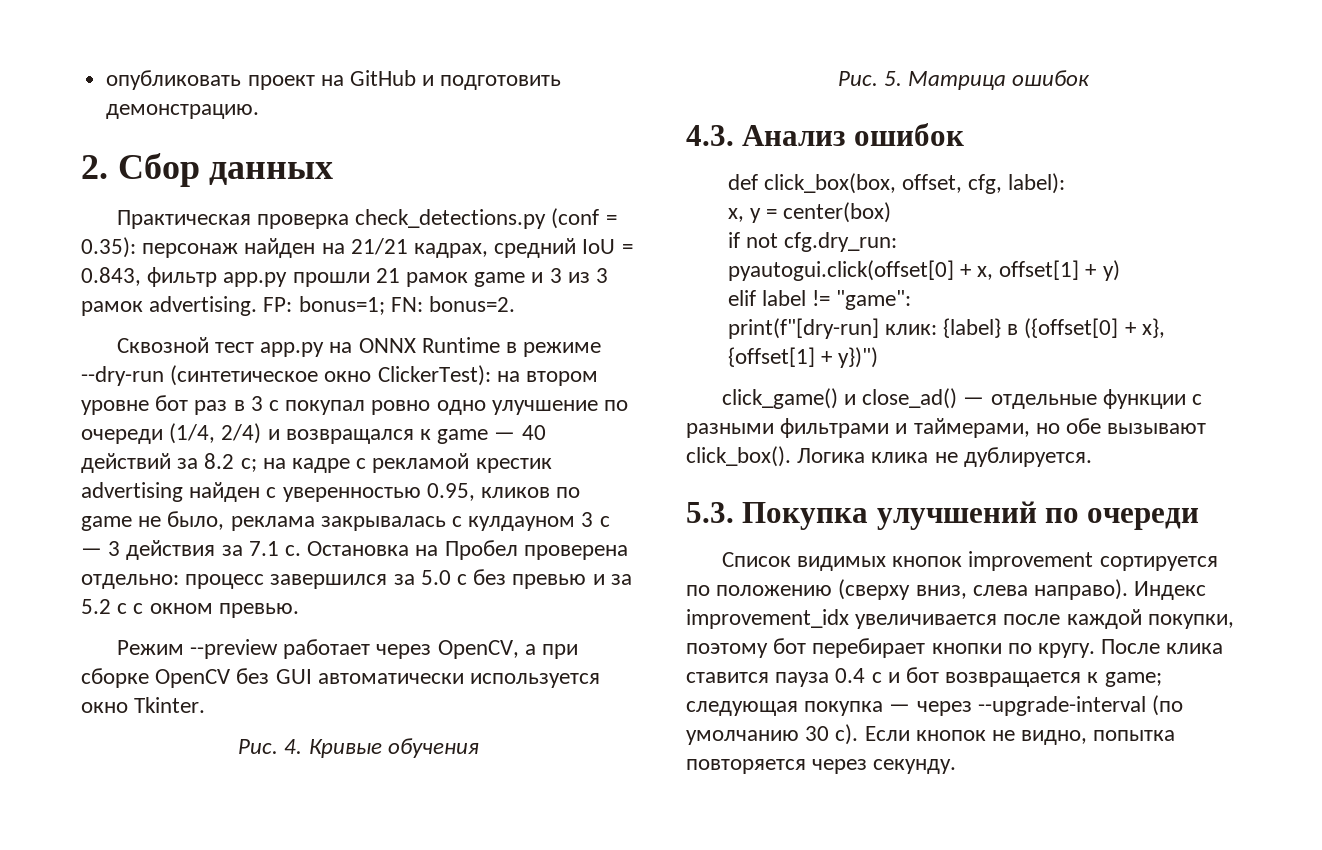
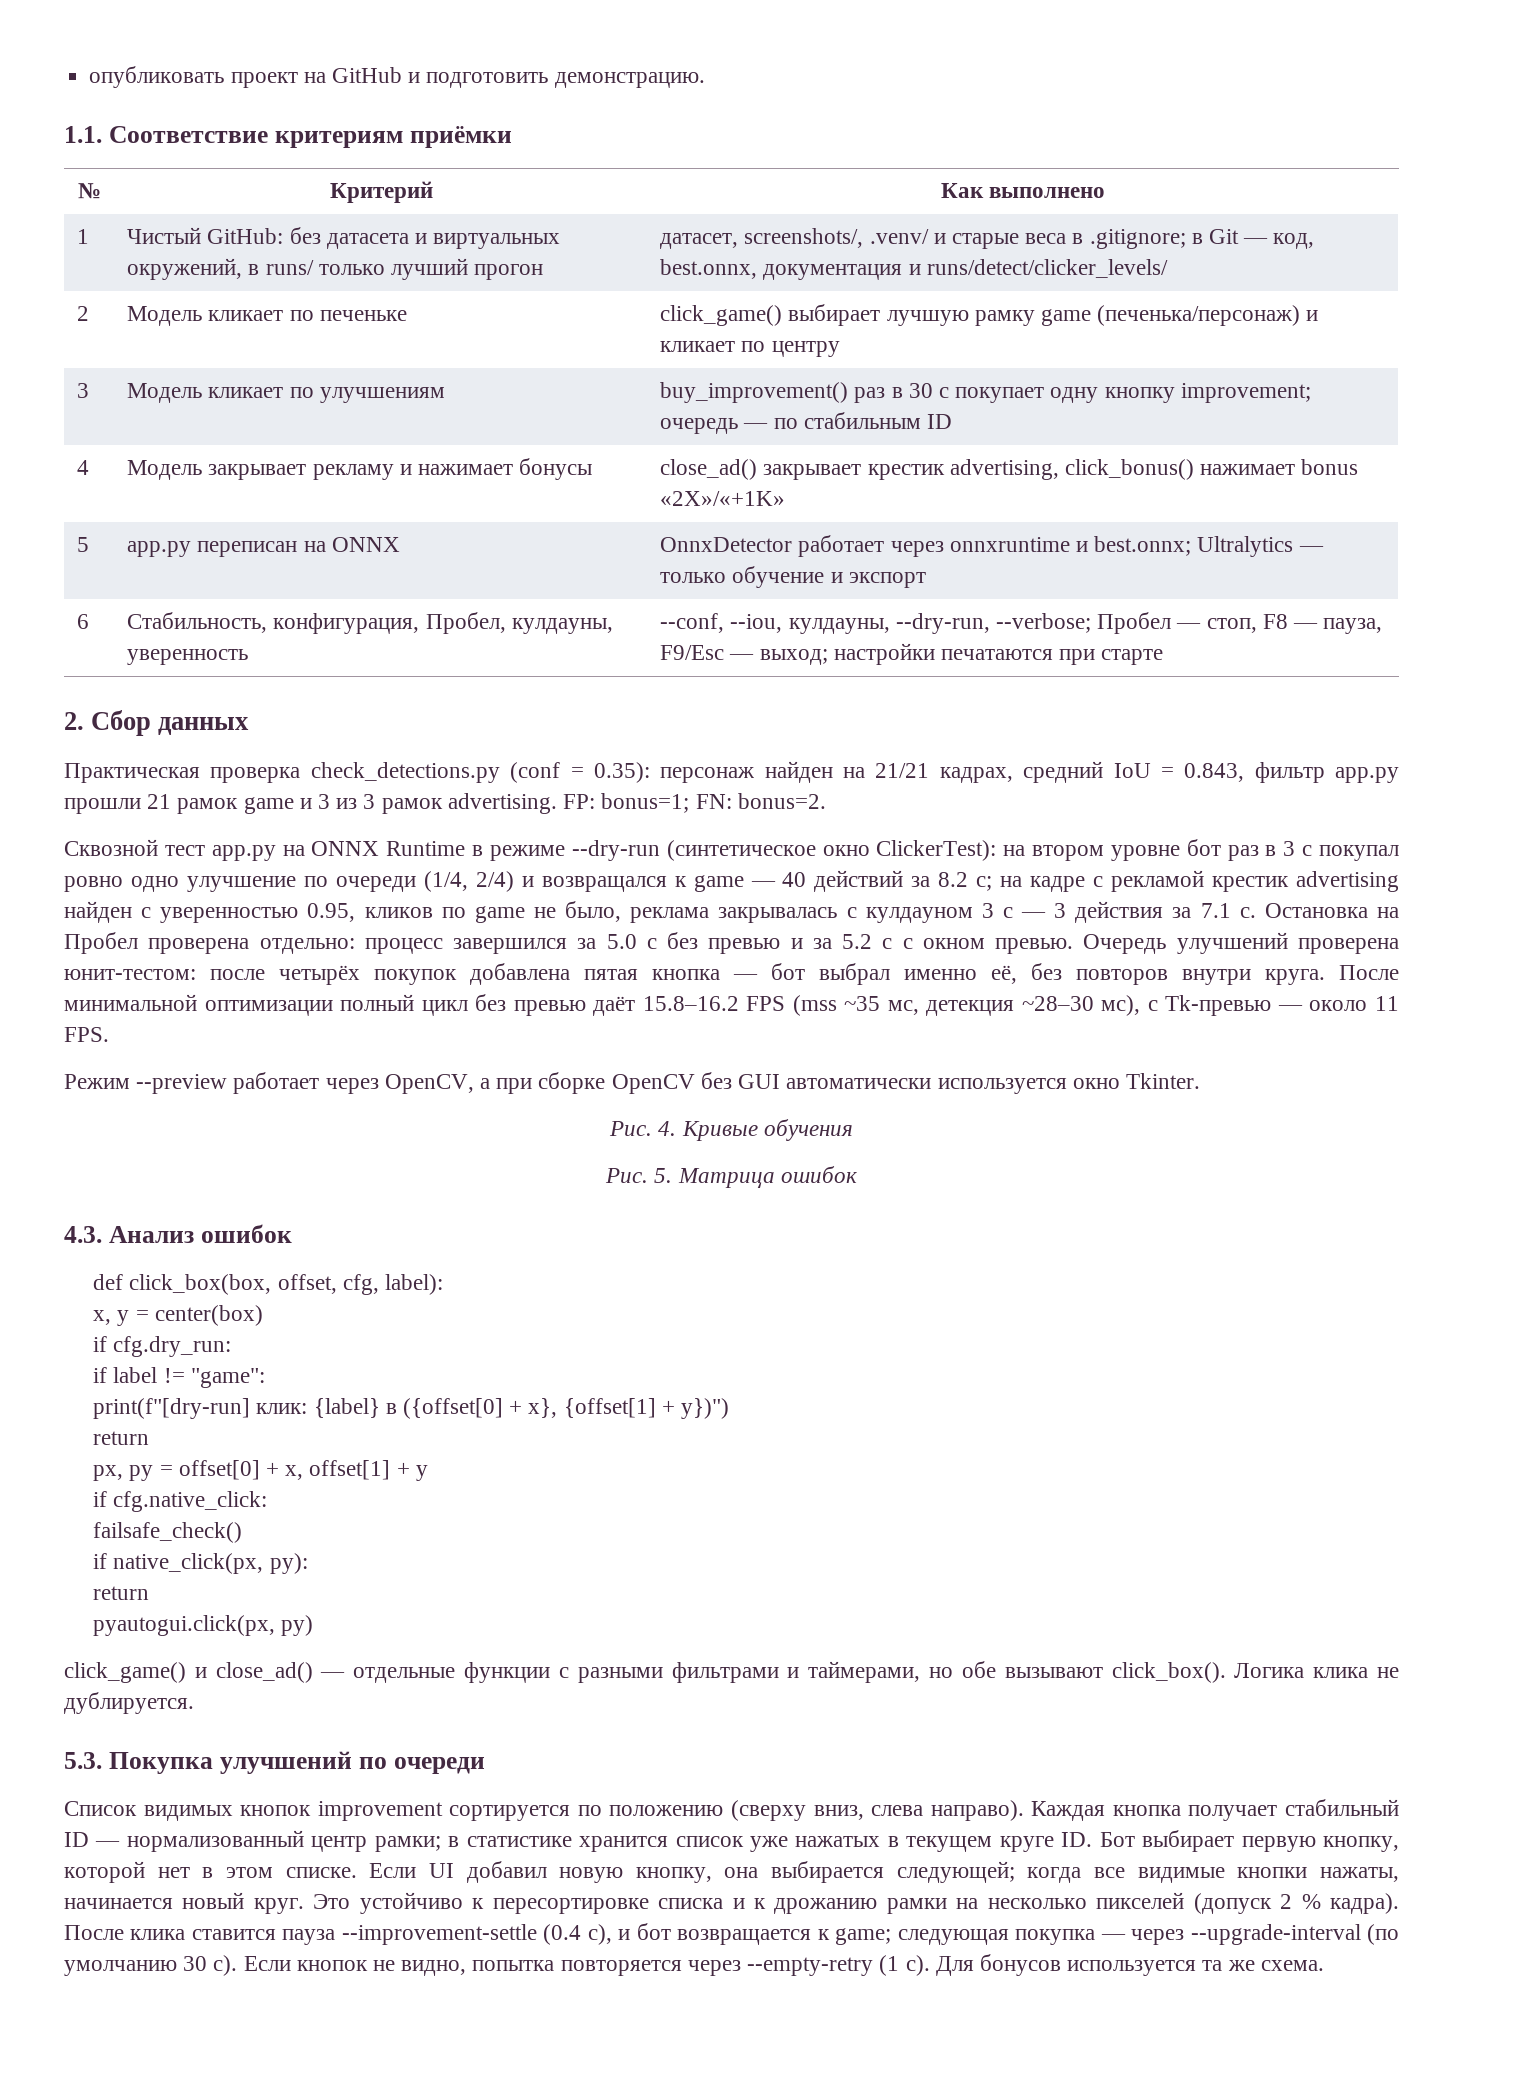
(260, 111) none -> [64,126,512,148] [78,183,101,199] [329,181,433,203] [940,183,1106,198] [77,229,90,244] [127,227,561,249] [127,258,544,280] [660,228,1315,249] [660,259,1168,280] [77,306,90,321] [127,306,407,326] [660,304,1319,326] [660,341,840,357] [77,383,90,398] [127,383,445,403] [660,382,1311,403] [660,412,952,434] [77,460,90,475] [127,458,593,480] [660,459,1359,480] [660,491,786,506] [77,537,90,552] [127,537,400,557] [660,535,1324,557] [660,566,926,588] [77,614,90,629] [127,612,613,634] [127,649,249,665] [660,612,1383,634] [660,643,1164,665] // 1.1. Соответствие критериям приёмки // № | Критерий | Как выполнено // 1 | Чистый GitHub: без датасета и виртуальных окружений, в runs/ только лучший прогон | датасет, screenshots/, .venv/ и старые веса в .gitignore; в Git — код, best.onnx, документация и runs/detect/clicker_levels/ // 2 | Модель кликает по печеньке | click_game() выбирает лучшую рамку game (печенька/персонаж) и кликает по центру // 3 | Модель кликает по улучшениям | buy_improvement() раз в 30 с покупает одну кнопку improvement; очередь — по стабильным ID // 4 | Модель закрывает рекламу и нажимает бонусы | close_ad() закрывает крестик advertising, click_bonus() нажимает bonus «2X»/«+1K» // 5 | app.py переписан на ONNX | OnnxDetector работает через onnxruntime и best.onnx; Ultralytics — только обучение и экспорт // 6 | Стабильность, конфигурация, Пробел, кулдауны, уверенность | --conf, --iou, кулдауны, --dry-run, --verbose; Пробел — стоп, F8 — пауза, F9/Esc — выход; настройки печатаются при старте
(299, 610) none -> [1083,932,1400,954] [64,963,1399,985] [64,994,1400,1016] [64,1027,109,1042] Очередь улучшений проверена юнит-тестом: после четырёх покупок добавлена пятая кнопка — бот выбрал именно её, без повторов внутри круга. После минимальной оптимизации полный цикл без превью даёт 15.8–16.2 FPS (mss ~35 мс, детекция ~28–30 мс), с Tk-превью — около 11 FPS.
[745,233,778,248] not -> (108, 1344) none
[727,260,1120,281] [727,290,756,306] pyautogui.click(offset[0] + x, offset[1] + y) // elif -> [93,1367,108,1383] if
(878, 357) none -> [93,1431,150,1445] [93,1460,428,1481] [93,1491,268,1512] [93,1522,243,1543] [93,1553,308,1574] [93,1586,150,1600] [93,1615,314,1636] // return // px, py = offset[0] + x, offset[1] + y // if cfg.native_click: // failsafe_check() // if native_click(px, py): // return // pyautogui.click(px, py)
[1134,581,1207,600] [686,609,1234,629] [686,638,1096,658] Индекс improvement_idx увеличивается после каждой покупки, поэтому бот перебирает кнопки по кругу. -> [1031,1799,1400,1821] [64,1830,1399,1852] [64,1861,1399,1883] [64,1892,1399,1914] Каждая кнопка получает стабильный ID — нормализованный центр рамки; в статистике хранится список уже нажатых в текущем круге ID. Бот выбирает первую кнопку, которой нет в этом списке. Если UI добавил новую кнопку, она выбирается следующей; когда все видимые кнопки нажаты, начинается новый круг. Это устойчиво к пересортировке списка и к дрожанию рамки на несколько пикселей (допуск 2 % кадра).
[835,668,882,683] 0.4 с -> [341,1924,612,1945] --improvement-settle (0.4 с),
[873,759,957,774] секунду. -> [747,1954,1324,1976] --empty-retry (1 с). Для бонусов используется та же схема.

